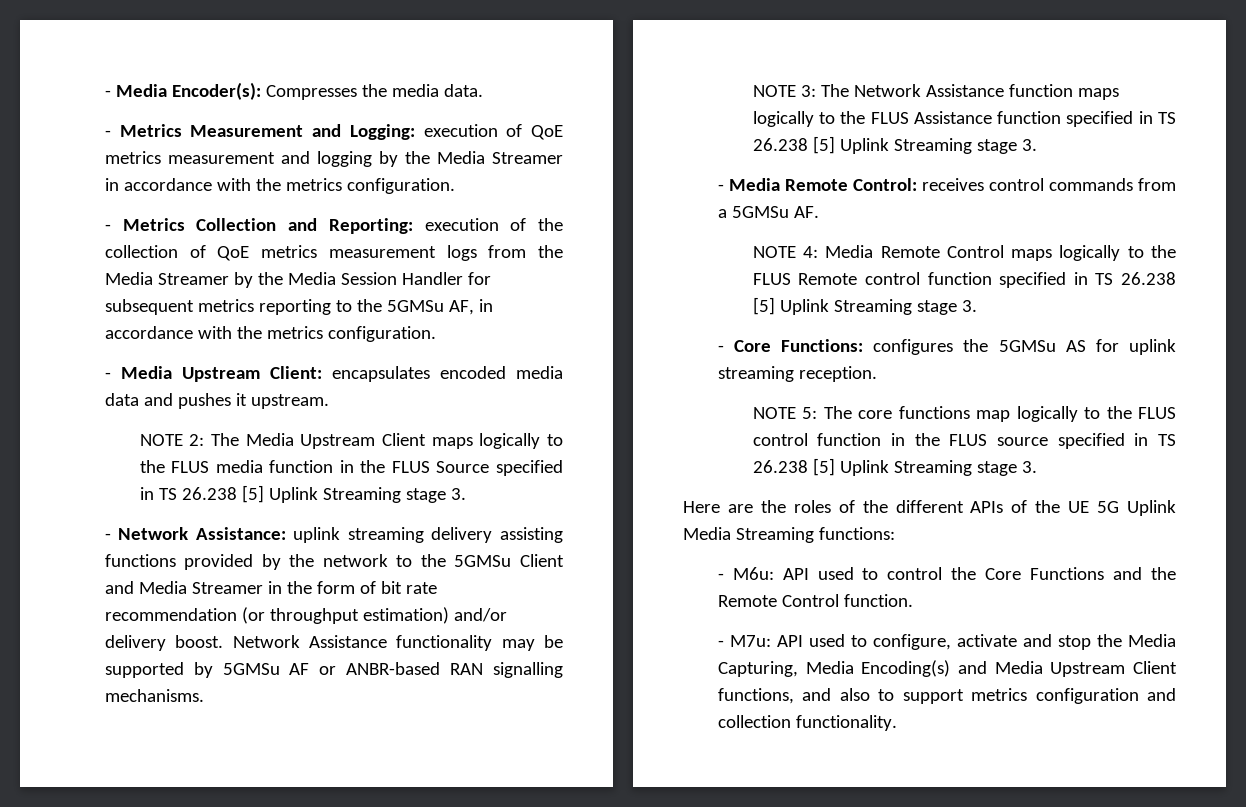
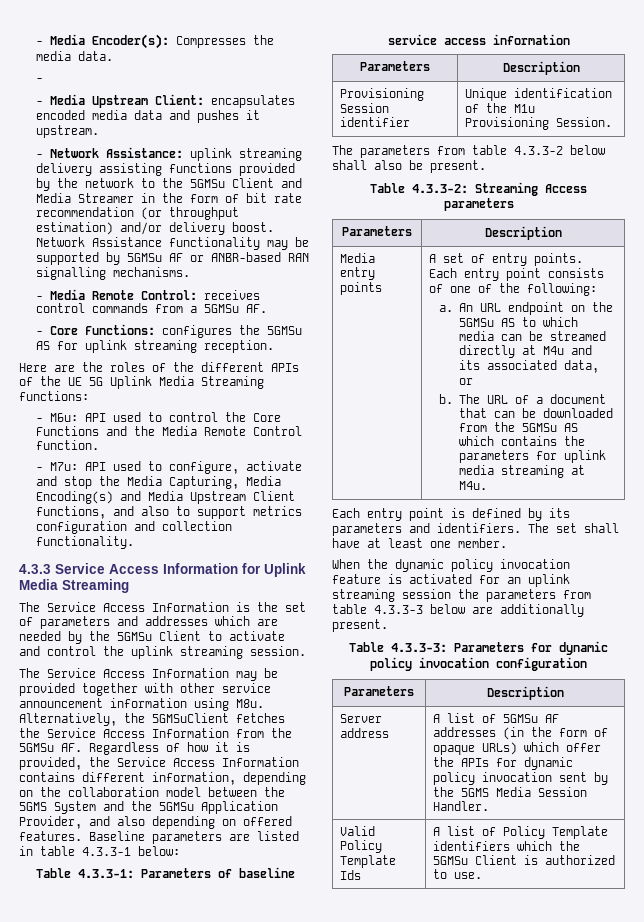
[119,124,563,140] [104,151,563,167] [104,178,455,194] [104,218,563,234] [104,245,563,261] [104,272,491,288] [104,299,493,315] [104,326,436,342] Metrics Measurement and Logging: execution of QoE metrics measurement and logging by the Media Streamer in accordance with the metrics configuration. // - Metrics Collection and Reporting: execution of the collection of QoE metrics measurement logs from the Media Streamer by the Media Session Handler for subsequent metrics reporting to the 5GMSu AF, in accordance with the metrics configuration. -> (44, 80) none
[139,433,564,449] [139,460,564,476] [139,485,466,503] // NOTE 2: The Media Upstream Client maps logically to the FLUS media function in the FLUS Source specified in TS 26.238 [5] Uplink Streaming stage 3. -> (100, 131) none
[752,84,1119,100] [752,111,1176,127] [752,136,1037,154] // NOTE 3: The Network Assistance function maps logically to the FLUS Assistance function specified in TS 26.238 [5] Uplink Streaming stage 3. -> (191, 272) none
[752,245,1176,261] [752,272,1176,288] [752,297,977,315] // NOTE 4: Media Remote Control maps logically to the FLUS Remote control function specified in TS 26.238 [5] Uplink Streaming stage 3. -> (268, 308) none
[752,406,1176,422] [752,433,1176,449] [752,458,1037,476] // NOTE 5: The core functions map logically to the FLUS control function in the FLUS source specified in TS 26.238 [5] Uplink Streaming stage 3. -> (275, 346) none
(1176, 573) none -> [162,426,198,436] Media
(897, 723) none -> [19,563,306,577] [19,579,129,593] [19,602,306,612] [19,616,278,629] [19,631,285,644] [19,646,306,659] [19,668,278,681] [19,683,271,696] [19,698,264,711] [19,713,285,726] [19,728,292,738] [19,742,250,755] [19,757,299,770] [19,772,306,785] [19,787,285,797] [19,801,278,814] [19,816,292,829] [19,831,299,844] [19,846,180,856] [36,867,295,878] [387,34,570,45] [360,61,430,71] [502,61,580,75] [340,88,425,101] [340,103,390,113] [340,117,411,127] [465,88,613,101] [465,103,536,113] [465,117,613,130] [332,145,605,158] [332,160,486,173] [370,182,587,196] [443,198,514,211] [342,226,412,236] [484,226,562,240] [340,253,376,263] [340,267,376,280] [340,282,383,295] [429,253,584,266] [429,268,605,281] [429,283,598,296] [439,302,614,315] [459,317,579,327] [459,331,607,341] [459,345,593,358] [459,360,600,373] [459,378,474,385] [439,394,607,404] [459,408,614,418] [459,422,579,432] [459,436,586,446] [459,450,607,463] [459,465,586,478] [459,481,488,490] [332,508,570,521] [332,523,619,536] [332,538,507,548] [332,559,570,572] [332,574,570,587] [332,589,591,602] [332,604,584,617] [332,619,388,632] [349,641,608,655] [370,657,587,671] [344,686,414,696] [486,686,564,700] [340,714,383,723] [340,728,390,738] [433,713,560,723] [433,727,609,740] [433,742,602,755] [433,757,574,770] [433,772,609,785] [433,787,588,797] [433,801,490,811] [340,826,376,836] [340,840,383,853] [340,855,397,868] [340,870,362,880] [433,826,609,839] [433,841,581,851] [433,855,616,865] [433,869,483,879] // 4.3.3 Service Access Information for Uplink Media Streaming // The Service Access Information is the set of parameters and addresses which are needed by the 5GMSu Client to activate and control the uplink streaming session. // The Service Access Information may be provided together with other service announcement information using M8u. Alternatively, the 5GMSuClient fetches the Service Access Information from the 5GMSu AF. Regardless of how it is provided, the Service Access Information contains different information, depending on the collaboration model between the 5GMS System and the 5GMSu Application Provider, and also depending on offered features. Baseline parameters are listed in table 4.3.3-1 below: // Table 4.3.3-1: Parameters of baseline service access information // Parameters | Description // Provisioning Session identifier | Unique identification of the M1u Provisioning Session. // The parameters from table 4.3.3-2 below shall also be present. // Table 4.3.3-2: Streaming Access parameters // Parameters | Description // Media entry points | A set of entry points. Each entry point consists of one of the following: // a. An URL endpoint on the 5GMSu AS to which media can be streamed directly at M4u and its associated data, or // b. The URL of a document that can be downloaded from the 5GMSu AS which contains the parameters for uplink media streaming at M4u. // Each entry point is defined by its parameters and identifiers. The set shall have at least one member. // When the dynamic policy invocation feature is activated for an uplink streaming session the parameters from table 4.3.3-3 below are additionally present. // Table 4.3.3-3: Parameters for dynamic policy invocation configuration // Parameters | Description // Server address | A list of 5GMSu AF addresses (in the form of opaque URLs) which offer the APIs for dynamic policy invocation sent by the 5GMS Media Session Handler. // Valid Policy Template Ids | A list of Policy Template identifiers which the 5GMSu Client is authorized to use.

